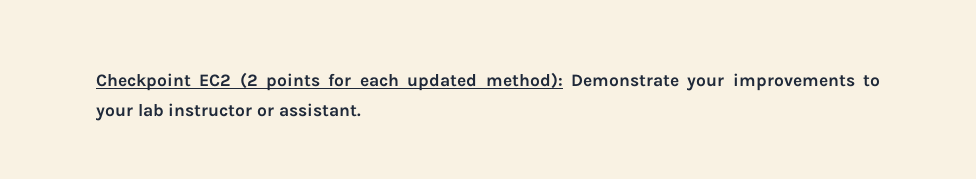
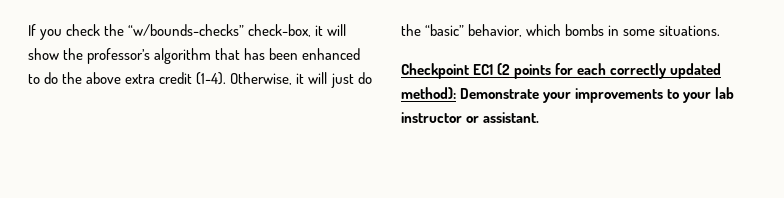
[96,73,232,91] Checkpoint EC2 -> [28,24,347,40] [28,48,361,64] [28,72,372,88] [401,24,721,37] [401,63,494,79] If you check the “w/bounds-checks” check-box, it will show the professor’s algorithm that has been enhanced to do the above extra credit (1-4). Otherwise, it will just do the “basic” behavior, which bombs in some situations. // Checkpoint EC1
(399, 80) none -> [610,63,668,79] correctly

